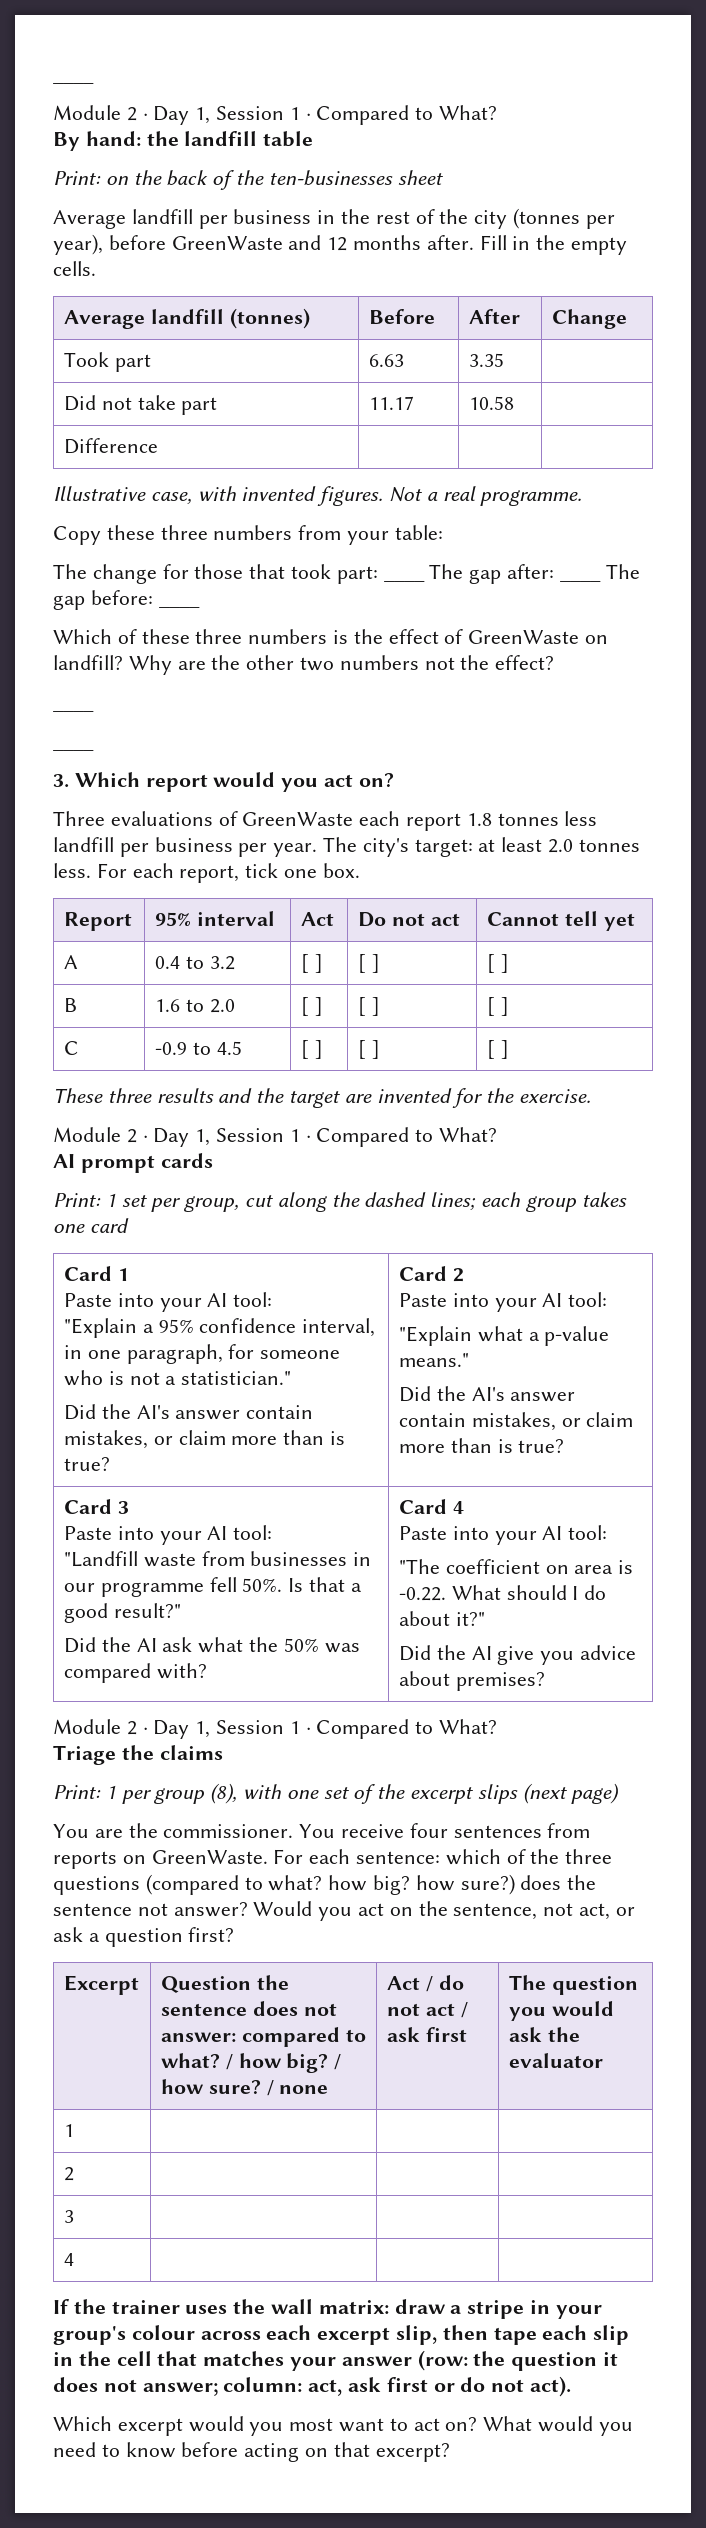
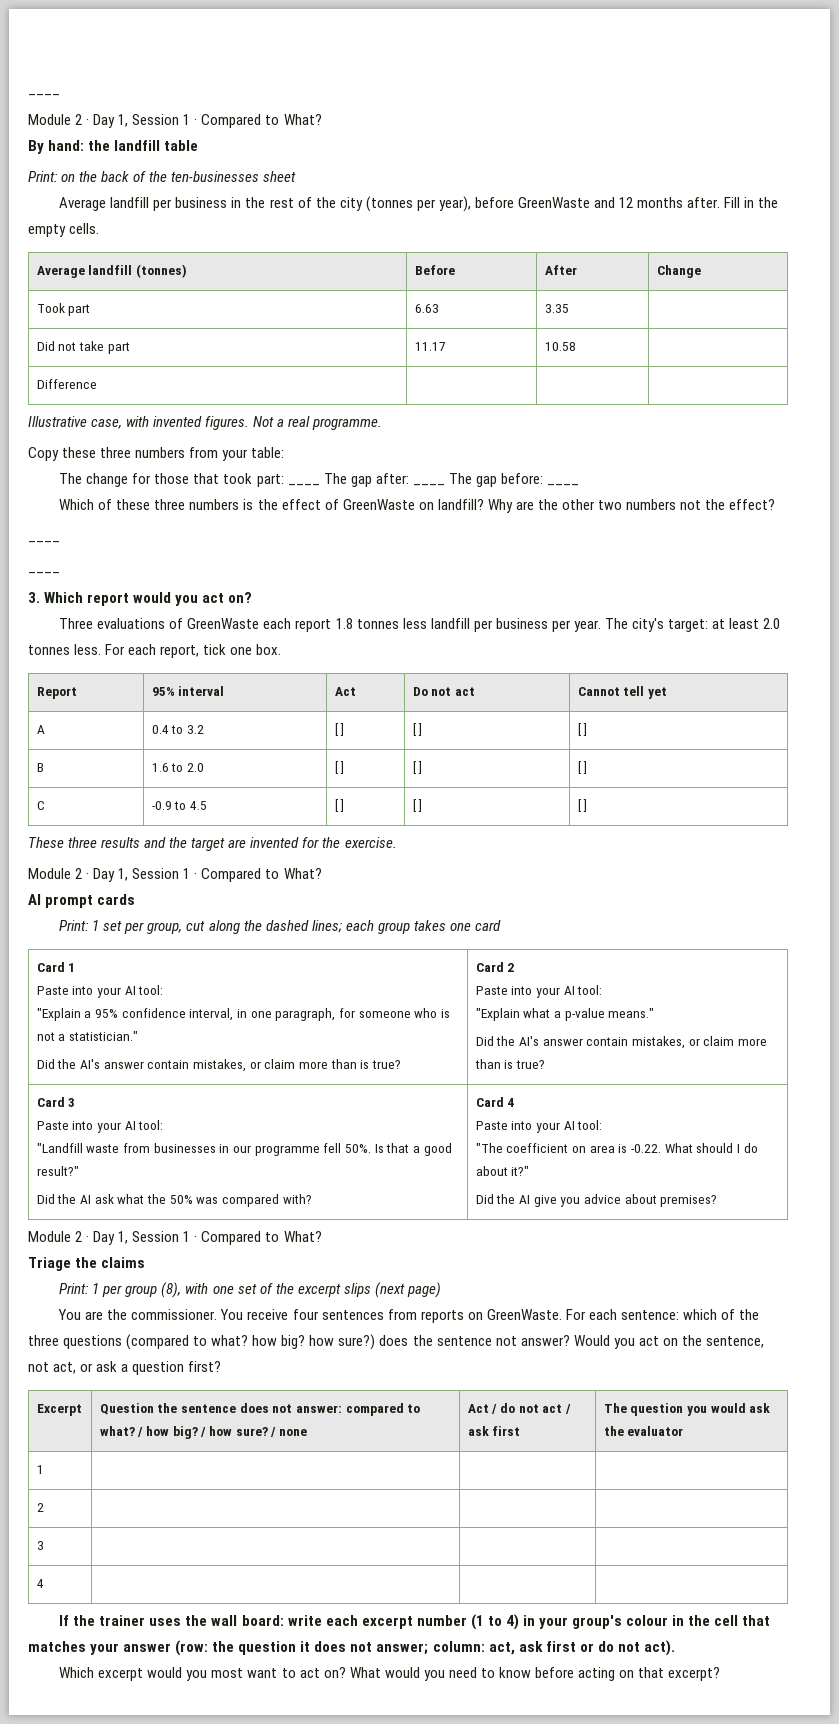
[318,2299,602,2319] [53,2325,630,2345] matrix: draw a stripe in your group's colour across each excerpt slip, then tape each slip -> [241,1614,669,1630] board: write each excerpt number (1 to 4) in your group's colour

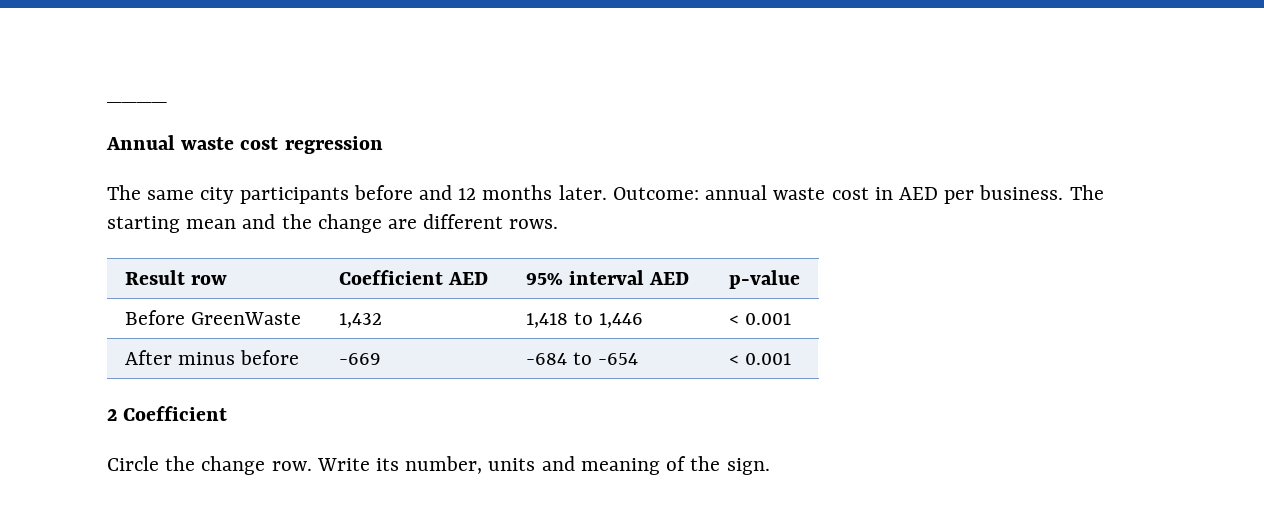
[28,94,60,96] [28,114,322,128] [28,140,199,154] [28,171,297,182] [59,196,779,212] [28,223,100,237] [36,264,188,278] [414,265,455,275] [544,265,577,275] [656,265,701,278] [36,303,91,316] [414,304,439,313] [544,304,569,313] [36,341,130,354] [414,342,446,351] [544,342,576,351] [36,379,97,389] [28,416,383,430] [28,447,285,461] [59,473,320,487] [323,473,409,487] [412,484,445,486] [448,473,543,487] [546,484,579,486] [59,499,776,513] [28,541,60,543] [28,572,60,574] [28,592,253,606] [59,618,781,632] [28,644,282,658] [36,687,77,699] [151,686,225,696] [334,687,356,696] [412,687,476,696] [577,686,668,699] [36,725,45,734] [151,725,205,734] [334,723,345,736] [412,723,423,736] [577,723,588,736] [36,763,44,772] [151,763,205,772] [334,761,345,774] [412,761,423,774] [577,761,588,774] [36,801,45,810] [151,801,208,810] [334,799,345,812] [412,799,423,812] [577,799,588,812] [28,837,397,851] [28,868,322,882] [28,894,136,908] [59,920,501,934] [36,962,76,972] [36,985,164,998] [36,1008,450,1021] [36,1031,139,1041] [36,1059,401,1072] [475,962,515,972] [475,985,603,998] [475,1008,655,1021] [475,1036,767,1049] [474,1059,546,1069] [36,1097,76,1107] [36,1120,164,1133] [36,1143,452,1156] [36,1166,79,1176] [36,1194,312,1207] [475,1097,515,1107] [475,1120,603,1133] [475,1143,758,1153] [475,1166,530,1176] [475,1194,718,1207] [28,1231,322,1245] [28,1257,146,1271] [59,1282,441,1298] [58,1309,760,1323] [28,1334,764,1350] [28,1361,222,1375] [36,1404,82,1416] [99,1403,421,1416] [99,1426,307,1439] [467,1403,571,1414] [467,1426,521,1436] [603,1403,771,1416] [603,1426,684,1436] [36,1465,44,1474] [36,1503,44,1512] [36,1541,44,1550] [36,1579,44,1588] [59,1614,771,1630] [28,1640,675,1656] [59,1667,721,1681] ____ // Module 2 · Day 1, Session 1 · Compared to What? // By hand: the landfill table // Print: on the back of the ten-businesses sheet // Average landfill per business in the rest of the city (tonnes per year), before GreenWaste and 12 months after. Fill in the empty cells. // Average landfill (tonnes) | Before | After | Change // Took part | 6.63 | 3.35 | // Did not take part | 11.17 | 10.58 | // Difference | | | // Illustrative case, with invented figures. Not a real programme. // Copy these three numbers from your table: // The change for those that took part: ____ The gap after: ____ The gap before: ____ // Which of these three numbers is the effect of GreenWaste on landfill? Why are the other two numbers not the effect? // ____ // ____ // 3. Which report would you act on? // Three evaluations of GreenWaste each report 1.8 tonnes less landfill per business per year. The city's target: at least 2.0 tonnes less. For each report, tick one box. // Report | 95% interval | Act | Do not act | Cannot tell yet // A | 0.4 to 3.2 | [ ] | [ ] | [ ] // B | 1.6 to 2.0 | [ ] | [ ] | [ ] // C | -0.9 to 4.5 | [ ] | [ ] | [ ] // These three results and the target are invented for the exercise. // Module 2 · Day 1, Session 1 · Compared to What? // AI prompt cards // Print: 1 set per group, cut along the dashed lines; each group takes one card // Card 1 // Paste into your AI tool: // "Explain a 95% confidence interval, in one paragraph, for someone who is not a statistician." // Did the AI's answer contain mistakes, or claim more than is true? | Card 2 // Paste into your AI tool: // "Explain what a p-value means." // Did the AI's answer contain mistakes, or claim more than is true? // Card 3 // Paste into your AI tool: // "Landfill waste from businesses in our programme fell 50%. Is that a good result?" // Did the AI ask what the 50% was compared with? | Card 4 // Paste into your AI tool: // "The coefficient on area is -0.22. What should I do about it?" // Did the AI give you advice about premises? // Module 2 · Day 1, Session 1 · Compared to What? // Triage the claims // Print: 1 per group (8), with one set of the excerpt slips (next page) // You are the commissioner. You receive four sentences from reports on GreenWaste. For each sentence: which of the three questions (compared to what? how big? how sure?) does the sentence not answer? Would you act on the sentence, not act, or ask a question first? // Excerpt | Question the sentence does not answer: compared to what? / how big? / how sure? / none | Act / do not act / ask first | The question you would ask the evaluator // 1 | | | // 2 | | | // 3 | | | // 4 | | | // If the trainer uses the wall board: write each excerpt number (1 to 4) in your group's colour in the cell that matches your answer (row: the question it does not answer; column: act, ask first or do not act). // Which excerpt would you most want to act on? What would you need to know before acting on that excerpt? -> [107,100,167,103] [106,135,383,154] [107,185,1104,204] [107,214,559,233] [124,270,227,285] [338,270,488,285] [525,270,689,285] [728,270,800,289] [124,310,301,325] [338,313,382,328] [525,312,643,328] [728,313,791,325] [124,350,299,365] [338,353,381,365] [525,352,638,365] [728,353,791,365] [107,406,228,421] [107,456,770,475] ____ // Annual waste cost regression // The same city participants before and 12 months later. Outcome: annual waste cost in AED per business. The starting mean and the change are different rows. // Result row | Coefficient AED | 95% interval AED | p-value // Before GreenWaste | 1,432 | 1,418 to 1,446 | < 0.001 // After minus before | -669 | -684 to -654 | < 0.001 // 2 Coefficient // Circle the change row. Write its number, units and meaning of the sign.

